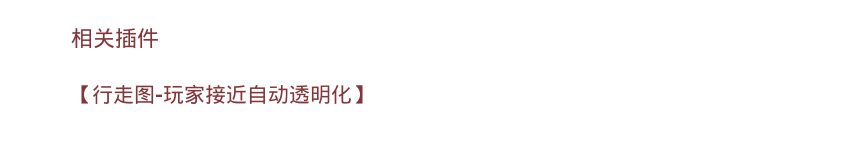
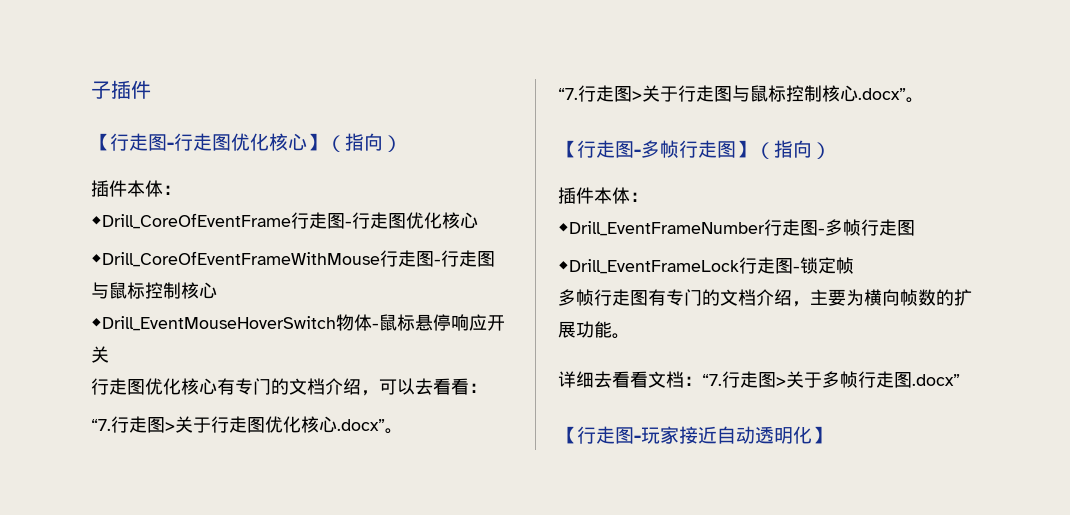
[71,28,159,49] 相关插件 -> [91,80,151,99] [91,133,402,152] [91,180,181,197] [91,212,478,229] [91,250,495,267] [91,282,217,299] [91,314,505,331] [91,346,109,363] [91,378,487,396] [91,416,403,434] [558,85,924,103] [558,140,831,159] [558,187,648,204] [558,219,915,236] [558,257,854,274] [558,289,972,307] [558,321,630,339] [558,371,960,388] 子插件 // 【行走图-行走图优化核心】（指向） // 插件本体： // ◆Drill_CoreOfEventFrame行走图-行走图优化核心 // ◆Drill_CoreOfEventFrameWithMouse行走图-行走图与鼠标控制核心 // ◆Drill_EventMouseHoverSwitch物体-鼠标悬停响应开关 // 行走图优化核心有专门的文档介绍，可以去看看： // “7.行走图>关于行走图优化核心.docx”。 // “7.行走图>关于行走图与鼠标控制核心.docx”。 // 【行走图-多帧行走图】（指向） // 插件本体： // ◆Drill_EventFrameNumber行走图-多帧行走图 // ◆Drill_EventFrameLock行走图-锁定帧 // 多帧行走图有专门的文档介绍，主要为横向帧数的扩展功能。 // 详细去看看文档：“7.行走图>关于多帧行走图.docx”

